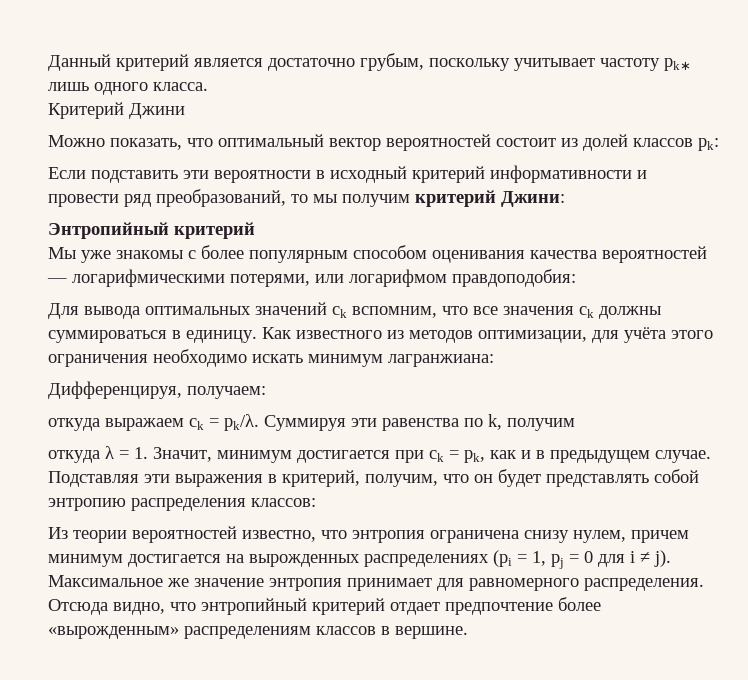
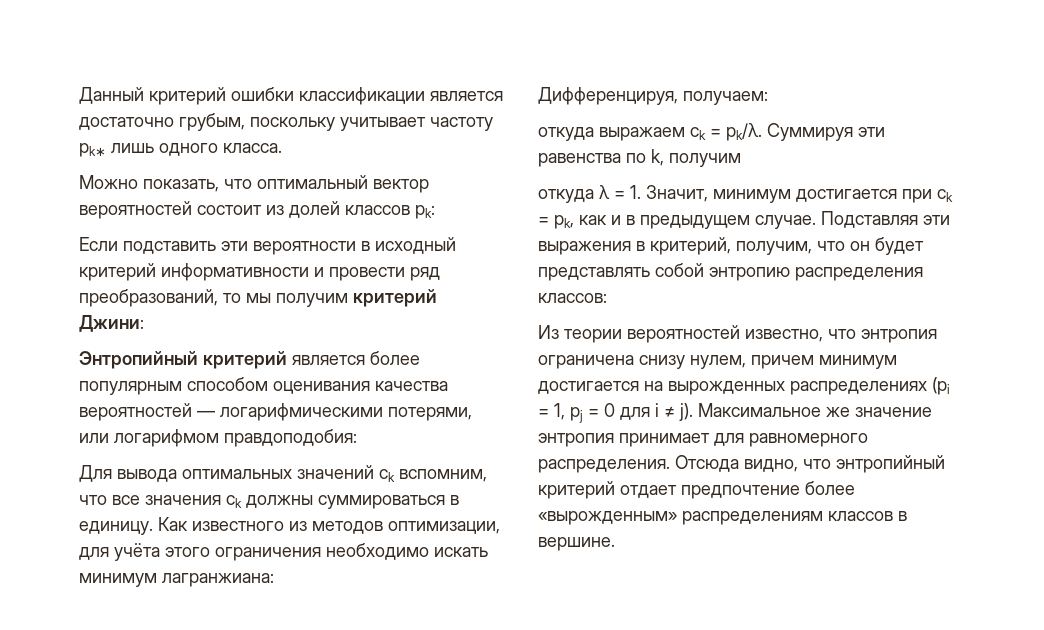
(189, 62) none -> [231,87,425,105] ошибки классификации
[48,102,185,119] // Критерий Джини -> (282, 148) none
[48,247,196,263] // Мы уже знакомы с -> [292,355,365,365] является

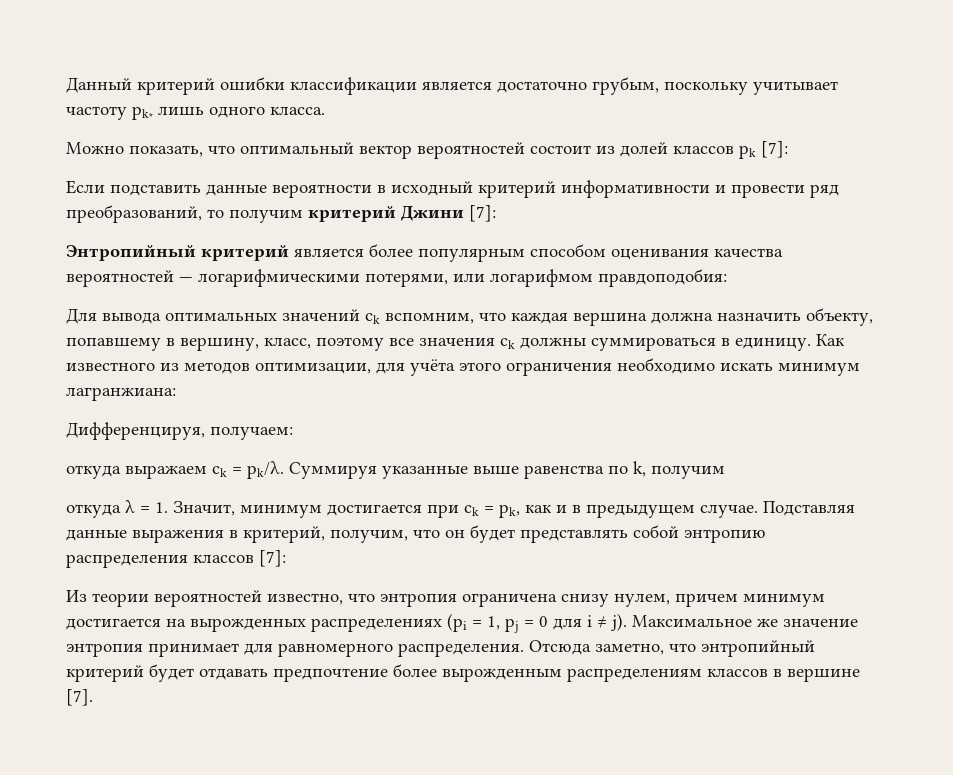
[415,205,435,219] pk: -> [739,141,788,159] pk [7]:
[221,241,248,251] эти -> [206,184,267,196] данные
[246,293,271,303] мы -> (224, 213) none
[79,315,144,332] Джини: -> [401,205,496,222] Джини [7]:
(107, 500) none -> [511,308,873,326] [66,337,384,351] каждая вершина должна назначить объекту, попавшему в вершину, класс, поэтому
[858,127,885,137] эти -> [382,466,519,479] указанные выше
[923,215,950,225] эти -> [66,529,127,541] данные
[538,293,607,303] классов: -> [193,550,286,567] классов [7]:
[744,459,798,472] видно, -> [595,643,664,655] заметно,
[620,485,677,498] отдает -> [149,664,268,682] будет отдавать
[538,511,677,525] «вырожденным» -> [442,668,562,682] вырожденным
[538,537,615,551] вершине. -> [787,668,860,682] [66,689,93,706] вершине [7].

